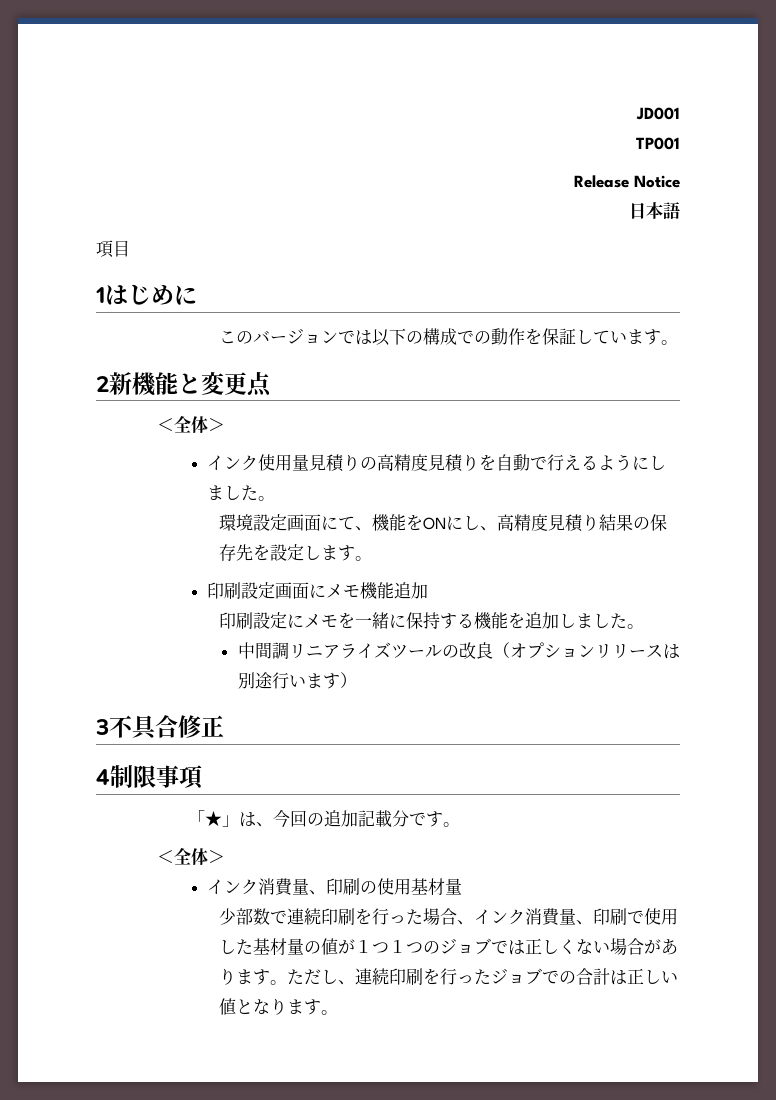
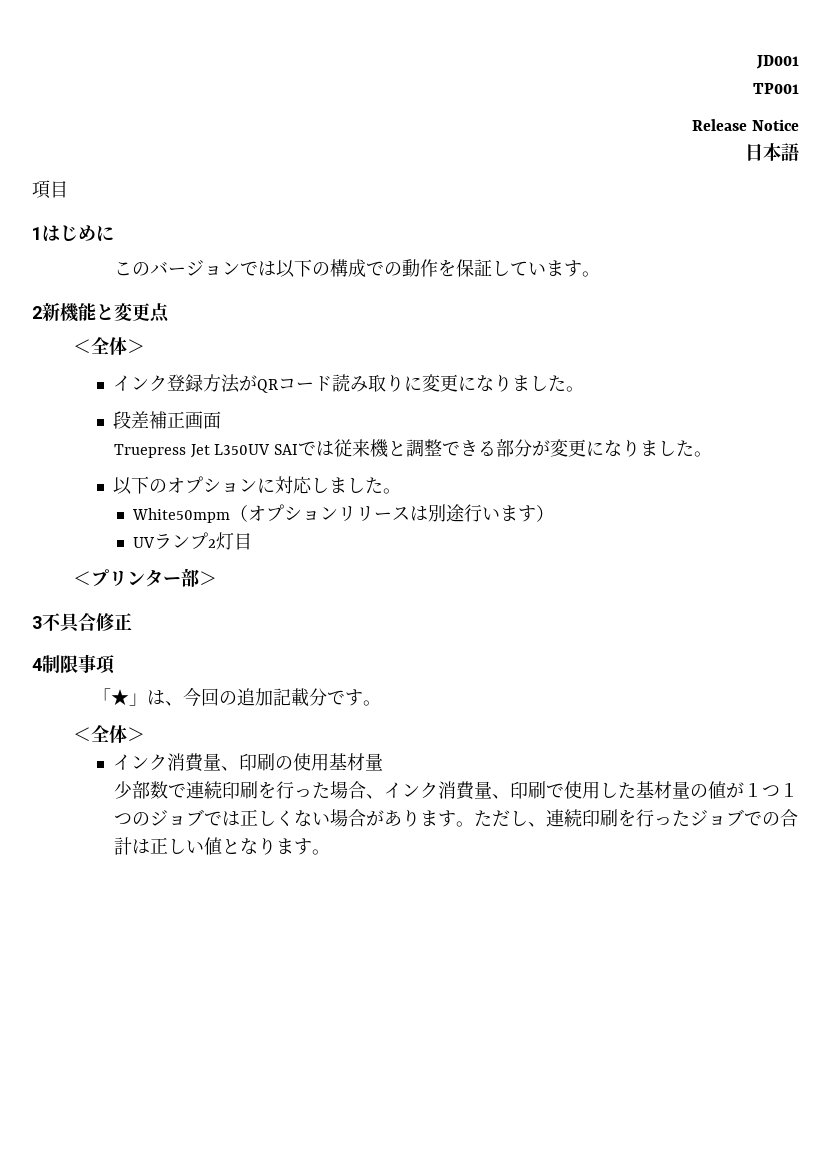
[257,454,666,472] [206,485,275,501] [218,514,667,532] [218,544,372,561] [206,582,428,599] [218,612,644,629] [237,642,493,659] 使用量見積りの高精度見積りを自動で行えるようにしました。 // 環境設定画面にて、機能をONにし、高精度見積り結果の保存先を設定します。 // 印刷設定画面にメモ機能追加 // 印刷設定にメモを一緒に保持する機能を追加しました。 // 中間調リニアライズツールの改良 -> [167,374,585,393] [113,411,222,429] [113,439,713,458] [113,476,402,495] [132,508,231,523] 登録方法がQRコード読み取りに変更になりました。 // 段差補正画面 // Truepress Jet L350UV SAIでは従来機と調整できる部分が変更になりました。 // 以下のオプションに対応しました。 // White50mpm
(357, 680) none -> [133,532,253,550] [72,568,217,587] // UVランプ2灯目 // ＜プリンター部＞

